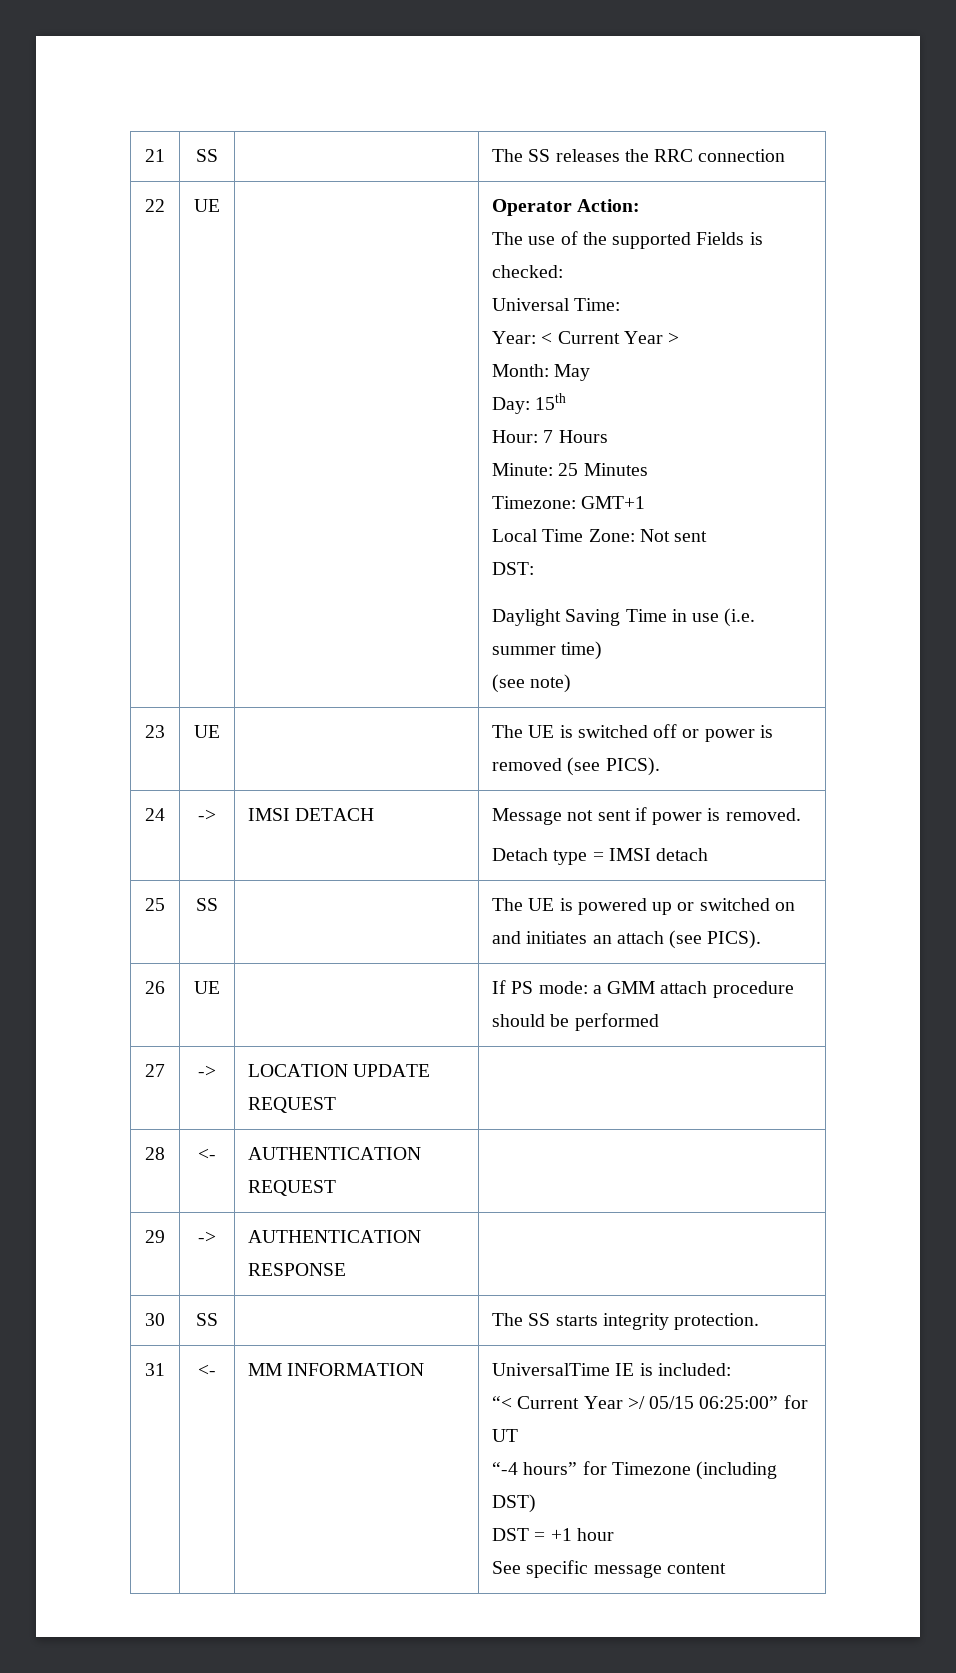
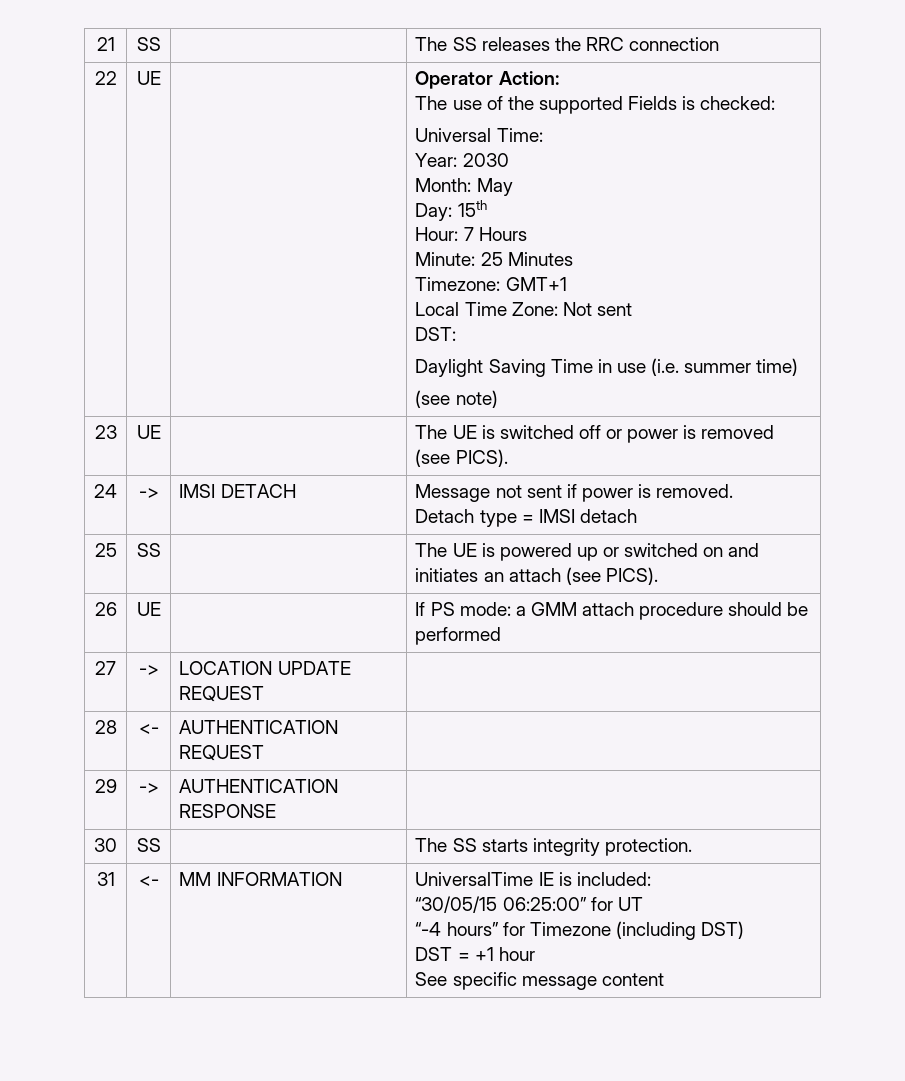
[541,331,680,344] < Current Year > -> [462,153,509,167] 2030
[492,1396,695,1409] “< Current Year >/ 05/15 -> [415,896,498,913] “30/05/15

